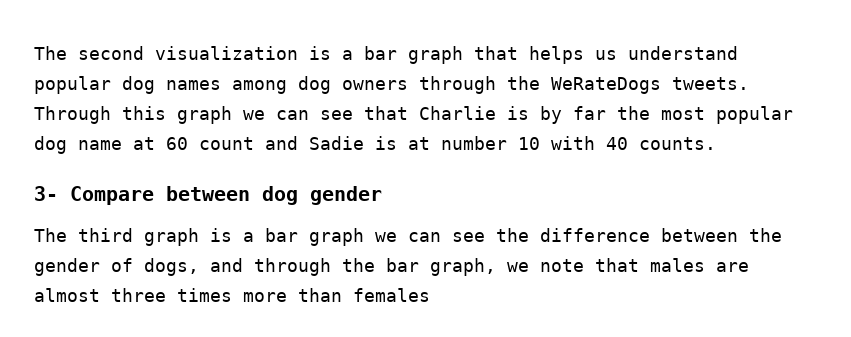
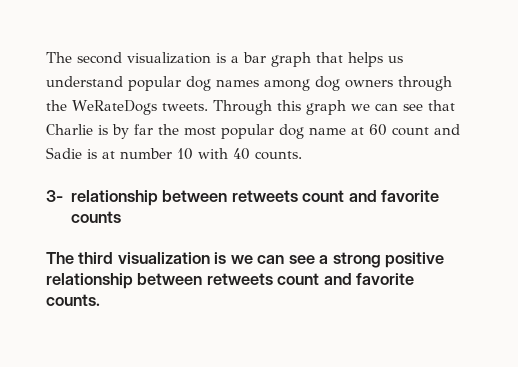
[69,186,382,205] [34,228,782,246] [34,258,749,276] [34,288,430,302] Compare between dog gender // The third graph is a bar graph we can see the difference between the gender of dogs, and through the bar graph, we note that males are almost three times more than females -> [70,190,440,206] [70,211,121,223] [46,252,445,268] [46,273,415,289] [46,294,100,306] relationship between retweets count and favorite counts // The third visualization is we can see a strong positive relationship between retweets count and favorite counts.

